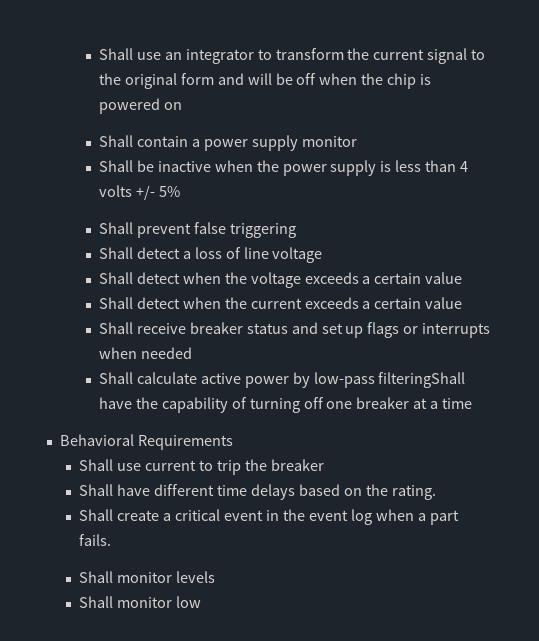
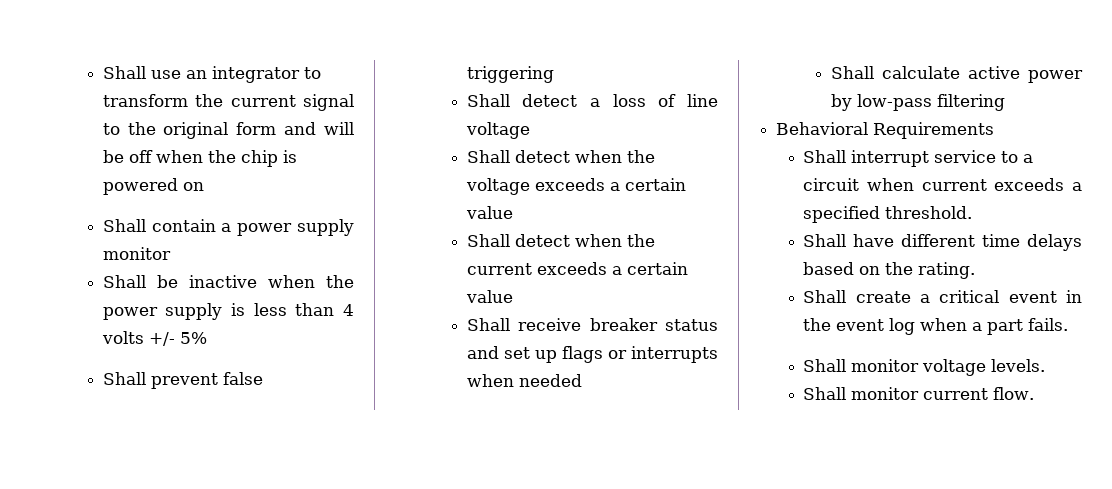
[378,372,466,388] [98,397,473,413] [59,434,233,450] [79,459,324,475] filteringShall have the capability of turning off one breaker at a time // Behavioral Requirements // Shall use current to trip the breaker -> [936,94,1005,111] [776,122,995,139] [803,150,1034,167] [803,178,1082,191] [803,206,973,223] filtering // Behavioral Requirements // Shall interrupt service to a circuit when current exceeds a specified threshold.
[176,571,216,583] [79,596,202,608] levels // Shall monitor low -> [922,359,1046,376] [803,387,1035,400] voltage levels. // Shall monitor current flow.

